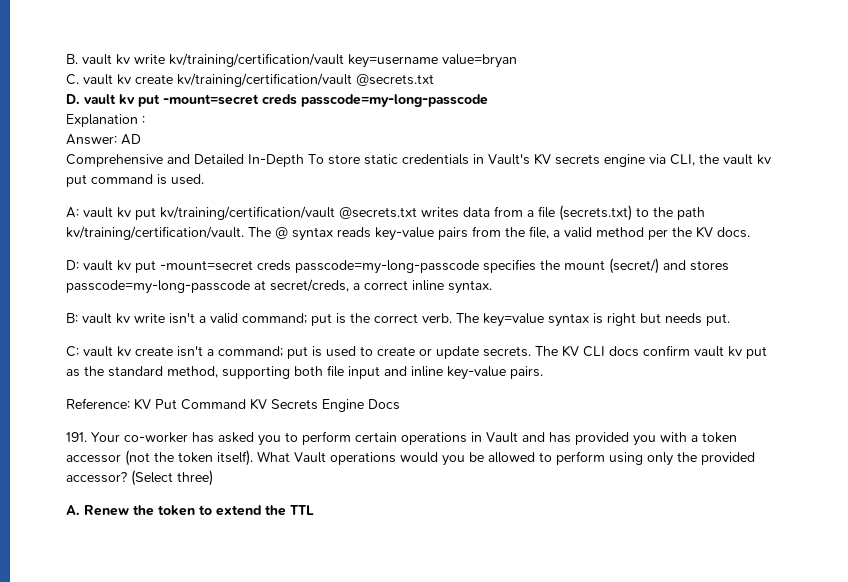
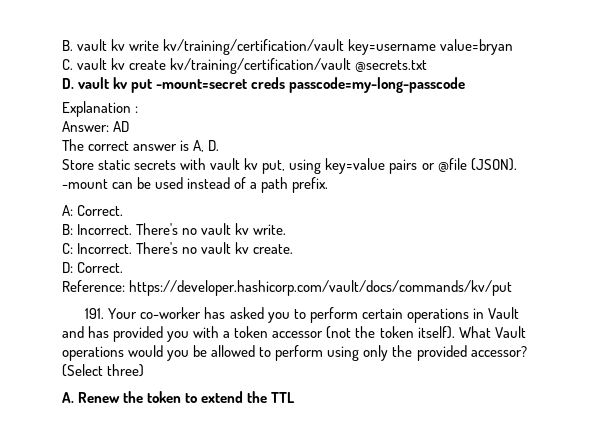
[66,153,771,167] [66,174,204,187] [66,205,705,221] [66,226,750,241] [66,258,729,274] [66,279,492,294] [66,313,730,327] [66,345,767,359] [66,365,543,380] [66,398,400,412] Comprehensive and Detailed In-Depth To store static credentials in Vault's KV secrets engine via CLI, the vault kv put command is used. // A: vault kv put kv/training/certification/vault @secrets.txt writes data from a file (secrets.txt) to the path kv/training/certification/vault. The @ syntax reads key-value pairs from the file, a valid method per the KV docs. // D: vault kv put -mount=secret creds passcode=my-long-passcode specifies the mount (secret/) and stores passcode=my-long-passcode at secret/creds, a correct inline syntax. // B: vault kv write isn't a valid command; put is the correct verb. The key=value syntax is right but needs put. // C: vault kv create isn't a command; put is used to create or update secrets. The KV CLI docs confirm vault kv put as the standard method, supporting both file input and inline key-value pairs. // Reference: KV Put Command KV Secrets Engine Docs -> [62,139,220,152] [62,158,517,174] [62,177,329,193] [62,205,124,216] [62,223,287,235] [62,242,294,254] [62,262,124,273] [62,280,513,296] The correct answer is A, D. // Store static secrets with vault kv put, using key=value pairs or @file (JSON). -mount can be used instead of a path prefix. // A: Correct. // B: Incorrect. There's no vault kv write. // C: Incorrect. There's no vault kv create. // D: Correct. // Reference: https://developer.hashicorp.com/vault/docs/commands/kv/put

